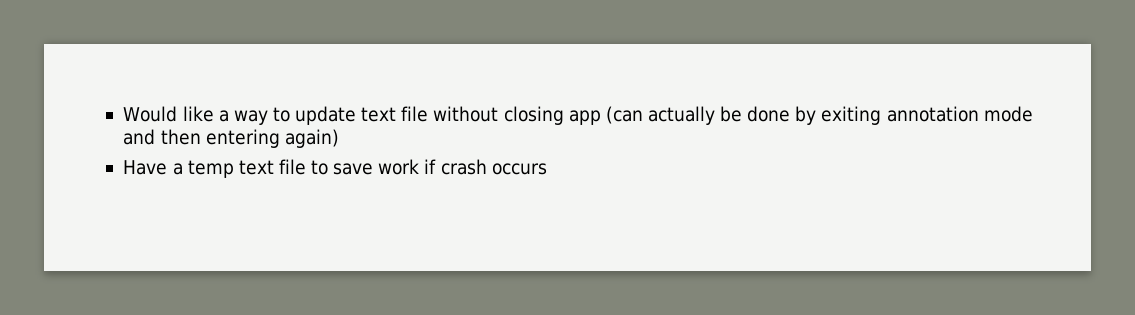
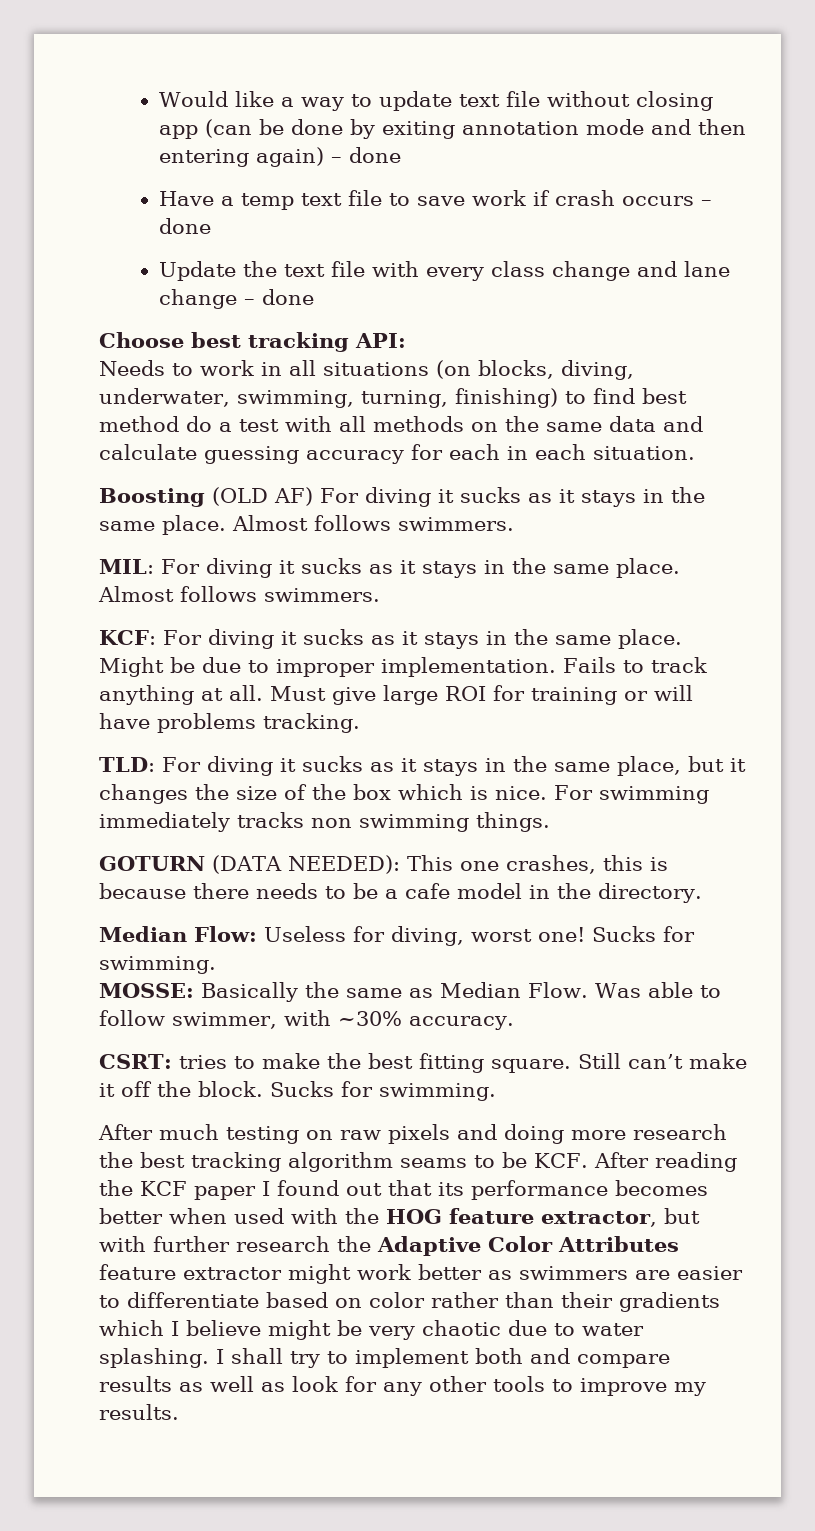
[647,106,715,125] actually -> (253, 128) none
(339, 138) none -> [331,147,402,163] – done
(547, 169) none -> [701,200,713,206] [159,218,212,234] [159,261,731,281] [159,289,315,309] [99,332,406,352] [99,360,634,380] [99,388,687,408] [99,416,703,432] [99,444,695,464] [99,487,705,507] [99,515,514,535] [99,558,680,578] [98,586,380,602] [99,629,682,649] [99,657,707,677] [99,685,693,705] [99,713,360,733] [99,756,746,776] [99,784,709,804] [99,812,550,832] [99,855,668,874] [99,883,702,903] [99,926,695,946] [99,956,216,974] [99,982,721,1002] [99,1010,514,1030] [99,1053,747,1073] [99,1081,496,1101] [98,1124,727,1144] [99,1152,737,1172] [99,1180,708,1200] [99,1208,700,1227] [99,1236,679,1256] [99,1264,743,1284] [99,1292,720,1312] [99,1320,644,1340] [99,1348,670,1368] [99,1376,706,1396] [99,1404,179,1420] – done // Update the text file with every class change and lane change – done // Choose best tracking API: // Needs to work in all situations (on blocks, diving, underwater, swimming, turning, finishing) to find best method do a test with all methods on the same data and calculate guessing accuracy for each in each situation. // Boosting (OLD AF) For diving it sucks as it stays in the same place. Almost follows swimmers. // MIL: For diving it sucks as it stays in the same place. Almost follows swimmers. // KCF: For diving it sucks as it stays in the same place. Might be due to improper implementation. Fails to track anything at all. Must give large ROI for training or will have problems tracking. // TLD: For diving it sucks as it stays in the same place, but it changes the size of the box which is nice. For swimming immediately tracks non swimming things. // GOTURN (DATA NEEDED): This one crashes, this is because there needs to be a cafe model in the directory. // Median Flow: Useless for diving, worst one! Sucks for swimming. // MOSSE: Basically the same as Median Flow. Was able to follow swimmer, with ~30% accuracy. // CSRT: tries to make the best fitting square. Still can’t make it off the block. Sucks for swimming. // After much testing on raw pixels and doing more research the best tracking algorithm seams to be KCF. After reading the KCF paper I found out that its performance becomes better when used with the HOG feature extractor, but with further research the Adaptive Color Attributes feature extractor might work better as swimmers are easier to differentiate based on color rather than their gradients which I believe might be very chaotic due to water splashing. I shall try to implement both and compare results as well as look for any other tools to improve my results.

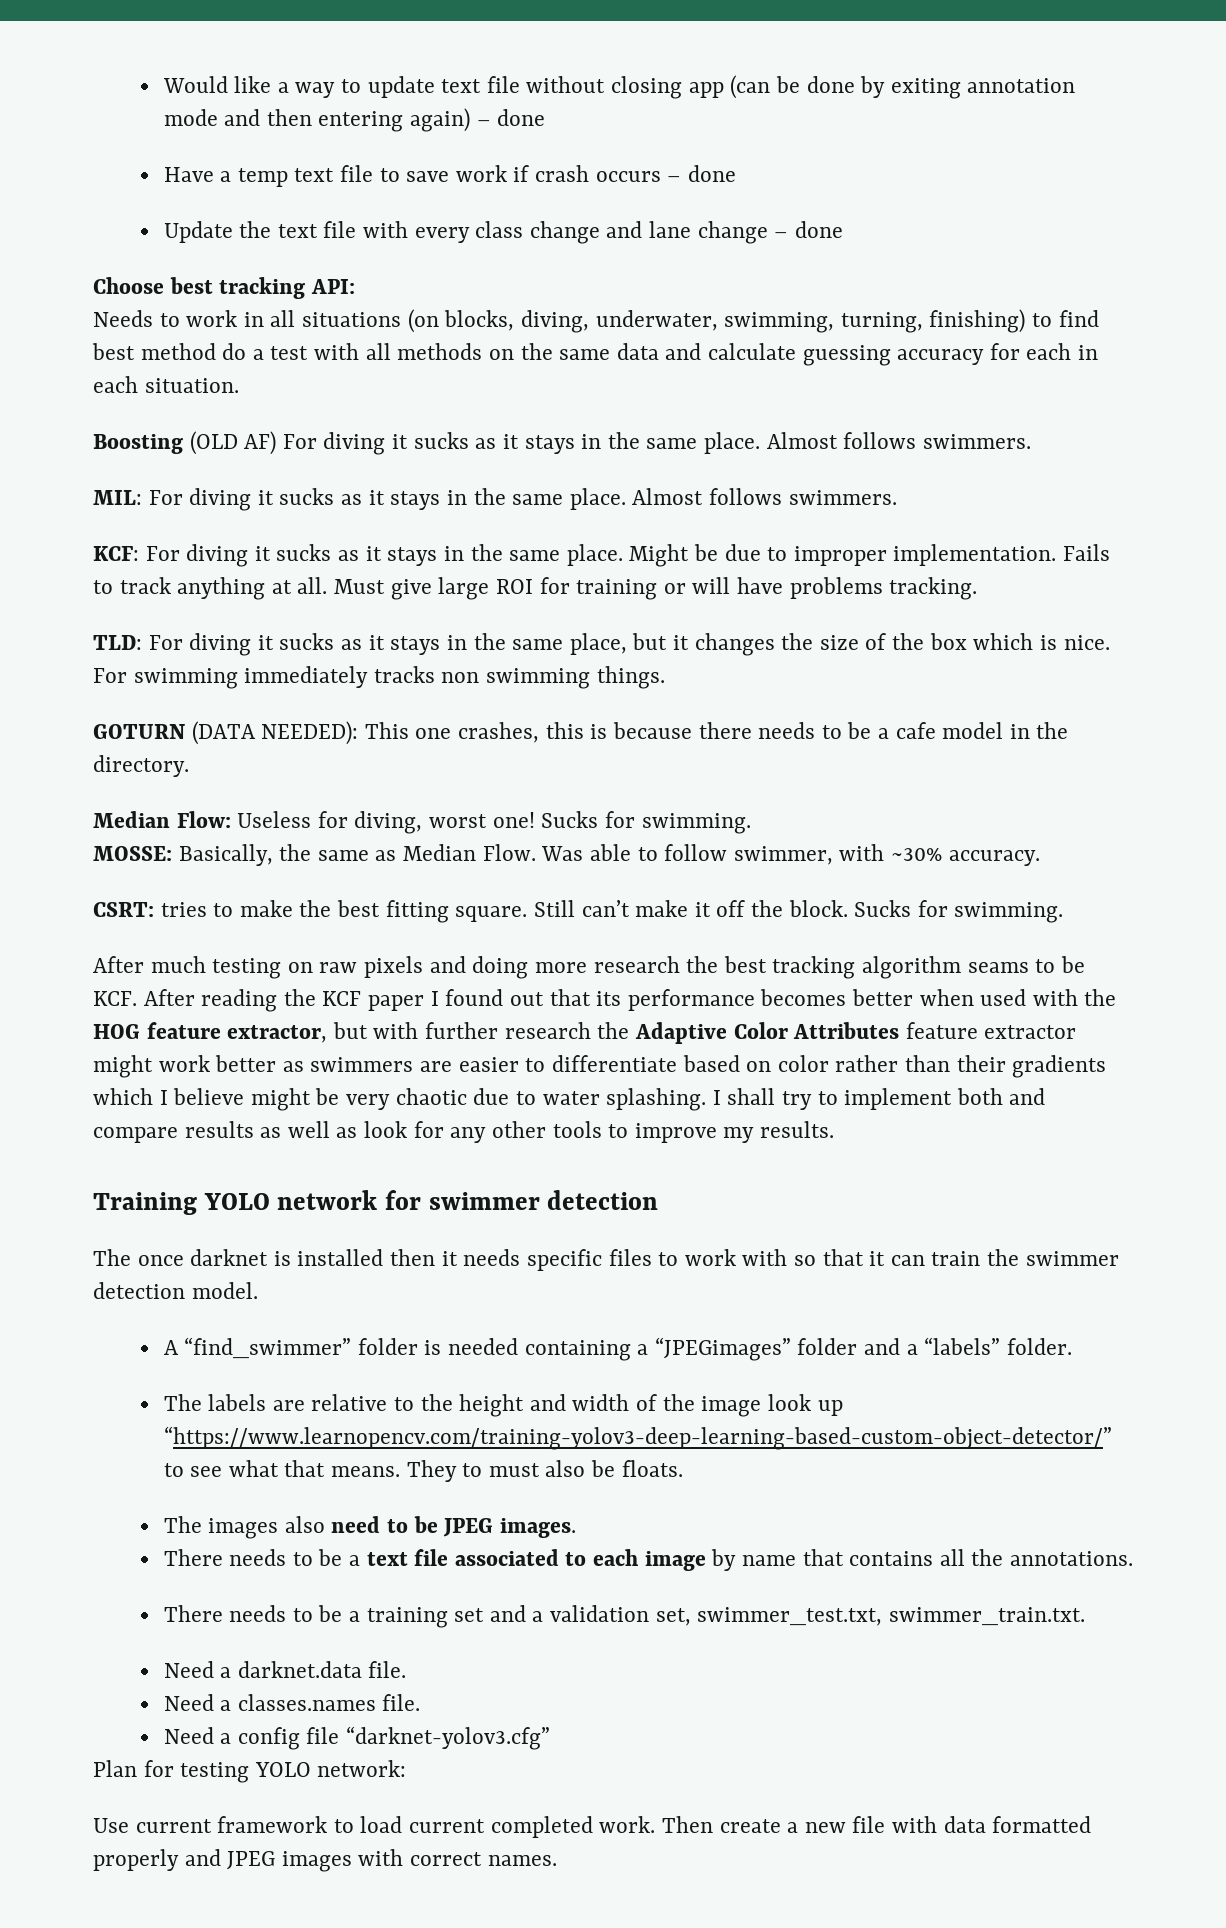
[201,982,298,1002] Basically -> [178,844,273,866] Basically,
(179, 1412) none -> [93,1190,659,1215] [93,1249,1119,1271] [93,1282,258,1299] [163,1337,1072,1361] [163,1394,843,1417] [163,1426,1112,1450] [163,1460,683,1482] [163,1516,576,1539] [163,1549,1133,1571] [163,1605,1085,1628] [163,1661,407,1678] [163,1694,421,1711] [163,1726,550,1750] [93,1760,407,1783] [93,1816,1092,1838] [93,1849,557,1872] // Training YOLO network for swimmer detection // The once darknet is installed then it needs specific files to work with so that it can train the swimmer detection model. // A “find_swimmer” folder is needed containing a “JPEGimages” folder and a “labels” folder. // The labels are relative to the height and width of the image look up “https://www.learnopencv.com/training-yolov3-deep-learning-based-custom-object-detector/” to see what that means. They to must also be floats. // The images also need to be JPEG images. // There needs to be a text file associated to each image by name that contains all the annotations. // There needs to be a training set and a validation set, swimmer_test.txt, swimmer_train.txt. // Need a darknet.data file. // Need a classes.names file. // Need a config file “darknet-yolov3.cfg” // Plan for testing YOLO network: // Use current framework to load current completed work. Then create a new file with data formatted properly and JPEG images with correct names.

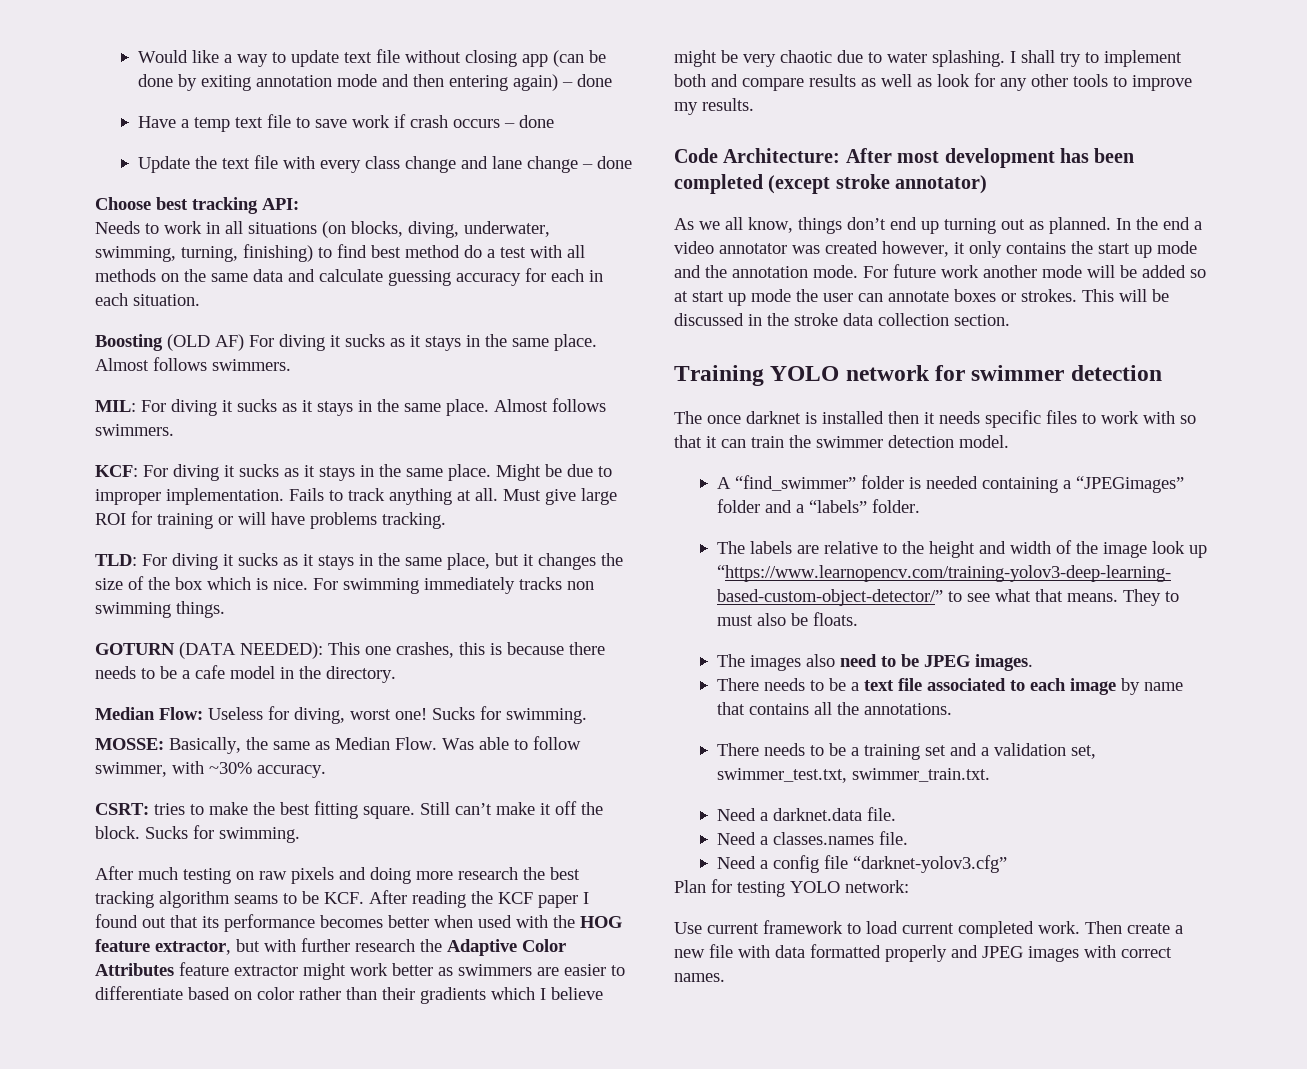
(834, 1129) none -> [674,148,1135,168] [674,174,988,194] [674,217,1202,234] [674,241,1197,258] [674,264,1206,278] [674,289,1169,306] [674,313,1010,326] // Code Architecture: After most development has been completed (except stroke annotator) // As we all know, things don’t end up turning out as planned. In the end a video annotator was created however, it only contains the start up mode and the annotation mode. For future work another mode will be added so at start up mode the user can annotate boxes or strokes. This will be discussed in the stroke data collection section.

